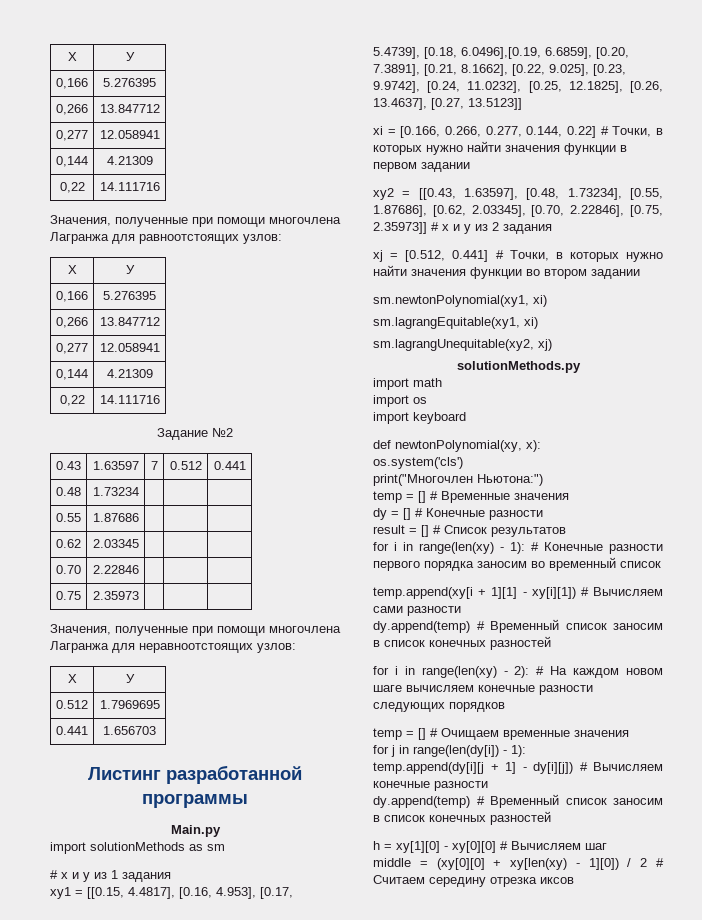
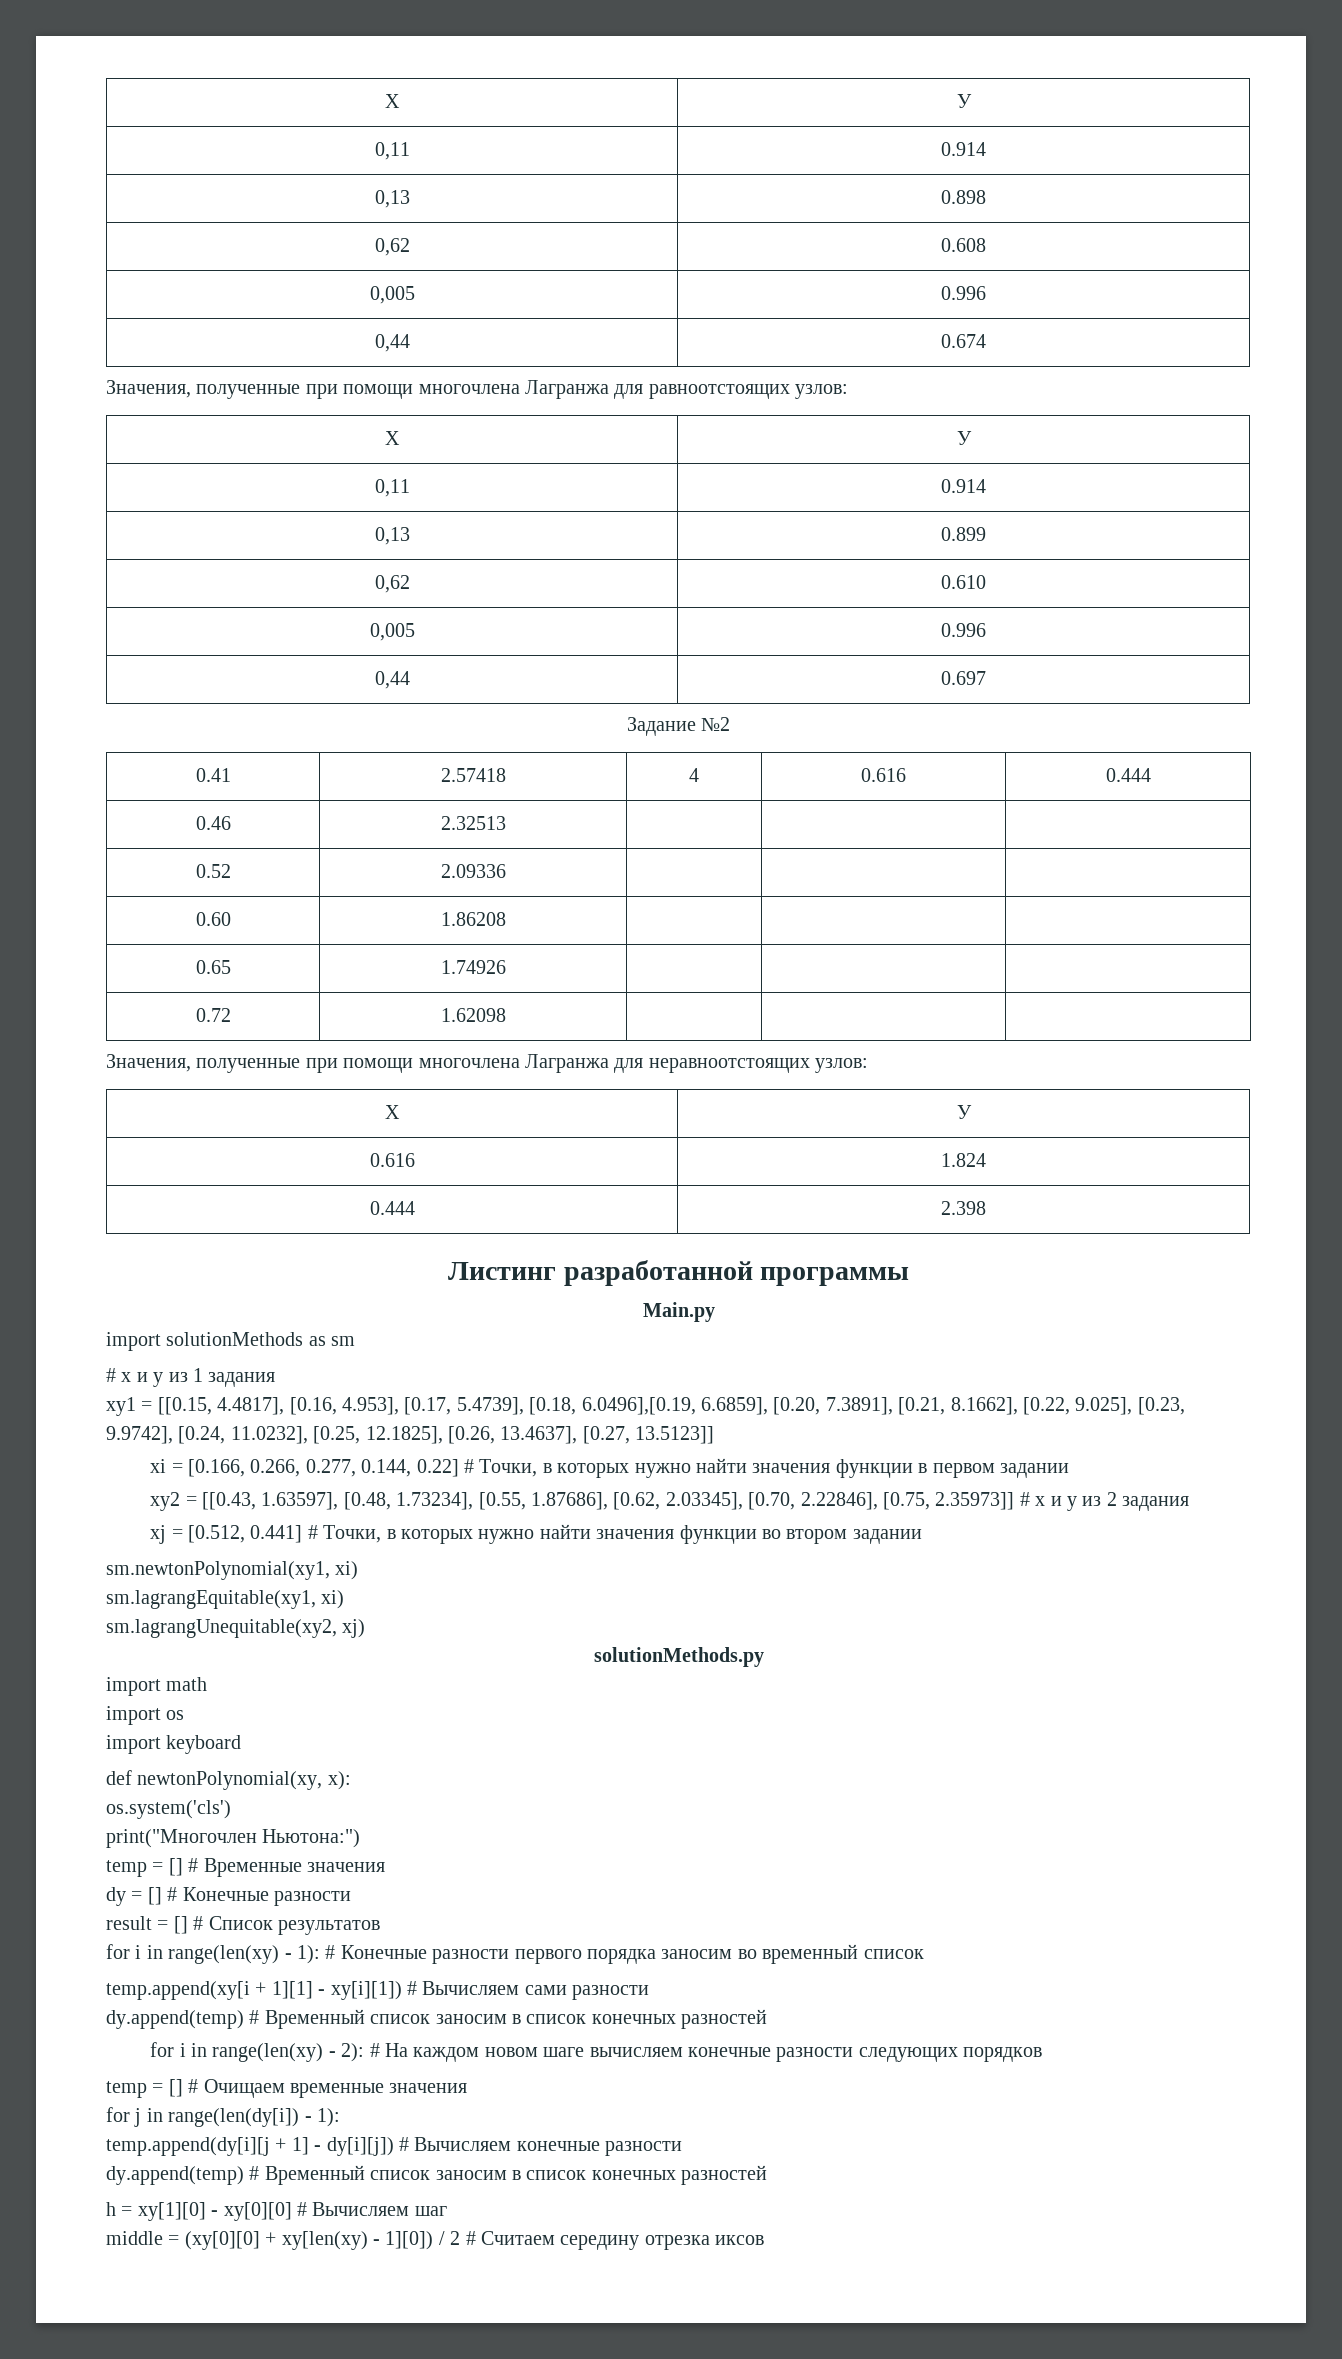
[67,52,77,61] [125,52,135,61] [56,78,88,89] [103,78,156,87] [56,104,88,115] [99,104,160,113] [56,130,88,141] [99,130,160,139] [56,156,88,167] [106,156,153,165] [59,182,85,193] [99,182,160,191] Х | У // 0,166 | 5.276395 // 0,266 | 13.847712 // 0,277 | 12.058941 // 0,144 | 4.21309 // 0,22 | 14.111716 -> [385,94,400,108] [956,94,972,108] [374,142,410,160] [941,142,986,156] [374,190,410,208] [941,190,986,204] [374,238,410,256] [941,238,986,252] [369,286,415,304] [941,286,986,300] [374,334,410,352] [941,334,986,348] Х | У // 0,11 | 0.914 // 0,13 | 0.898 // 0,62 | 0.608 // 0,005 | 0.996 // 0,44 | 0.674
[56,291,88,302] [103,291,156,300] [56,317,88,328] [99,317,160,326] [56,343,88,354] [99,343,160,352] [56,369,88,380] [106,369,153,378] [59,395,85,406] [99,395,160,404] [157,427,233,440] [56,461,81,470] [92,461,139,470] [150,461,158,470] [169,461,202,470] [213,461,246,470] [56,487,81,496] [92,487,139,496] [56,513,81,522] [92,513,139,522] [56,539,81,548] [92,539,139,548] [56,565,81,574] [92,565,139,574] [56,591,81,600] [92,591,139,600] 0,166 | 5.276395 // 0,266 | 13.847712 // 0,277 | 12.058941 // 0,144 | 4.21309 // 0,22 | 14.111716 // Задание №2 // 0.43 | 1.63597 | 7 | 0.512 | 0.441 // 0.48 | 1.73234 | | | // 0.55 | 1.87686 | | | // 0.62 | 2.03345 | | | // 0.70 | 2.22846 | | | // 0.75 | 2.35973 -> [374,479,410,497] [941,479,986,493] [374,527,410,545] [941,527,986,541] [374,575,410,593] [941,575,986,589] [369,623,415,641] [941,623,986,637] [374,671,410,689] [941,671,986,685] [626,717,731,736] [195,768,231,782] [440,768,506,782] [689,768,699,782] [861,768,906,782] [1105,768,1151,782] [195,816,231,830] [440,816,506,830] [195,864,231,878] [440,864,506,878] [195,912,231,926] [440,912,506,926] [195,960,231,974] [440,960,506,974] [195,1008,231,1022] [440,1008,506,1022] 0,11 | 0.914 // 0,13 | 0.899 // 0,62 | 0.610 // 0,005 | 0.996 // 0,44 | 0.697 // Задание №2 // 0.41 | 2.57418 | 4 | 0.616 | 0.444 // 0.46 | 2.32513 | | | // 0.52 | 2.09336 | | | // 0.60 | 1.86208 | | | // 0.65 | 1.74926 | | | // 0.72 | 1.62098
[56,700,88,709] [99,700,160,709] [56,726,88,735] [103,726,156,735] 0.512 | 1.7969695 // 0.441 | 1.656703 -> [369,1153,415,1167] [941,1153,986,1167] [369,1201,415,1215] [941,1201,986,1215] 0.616 | 1.824 // 0.444 | 2.398

